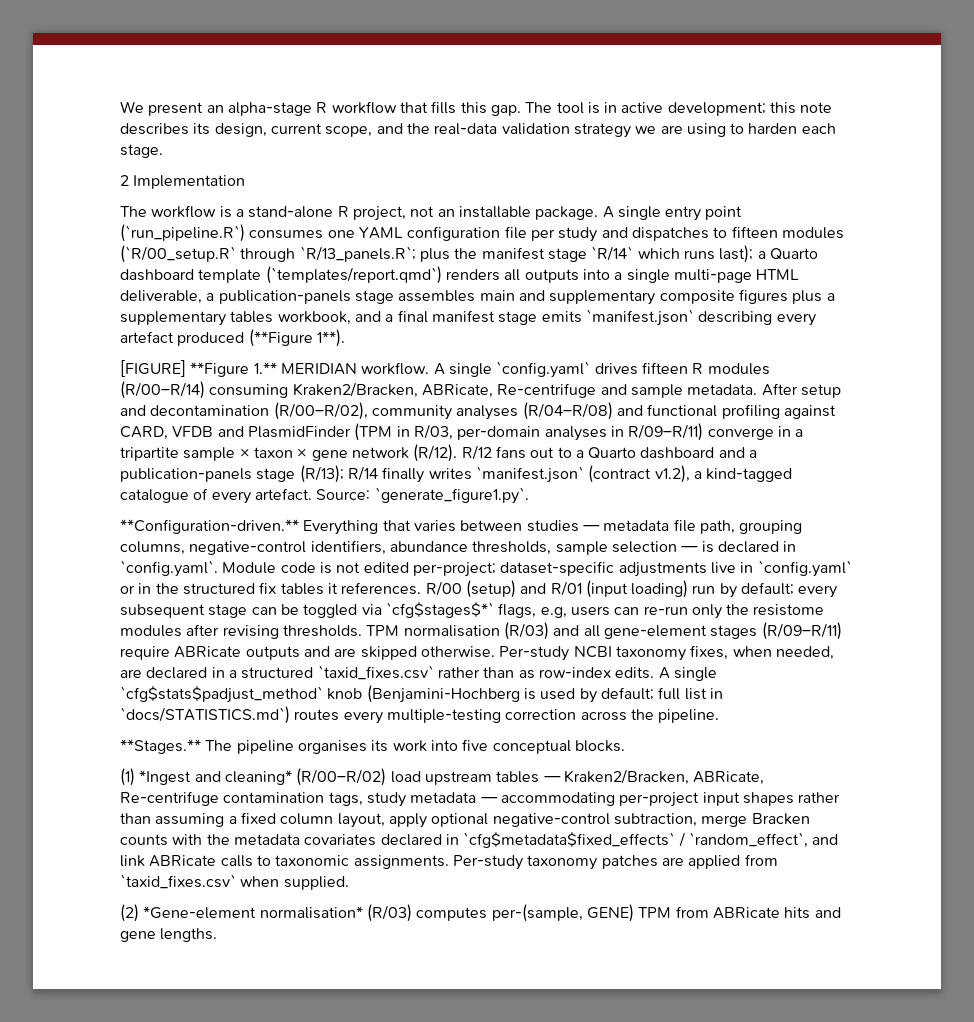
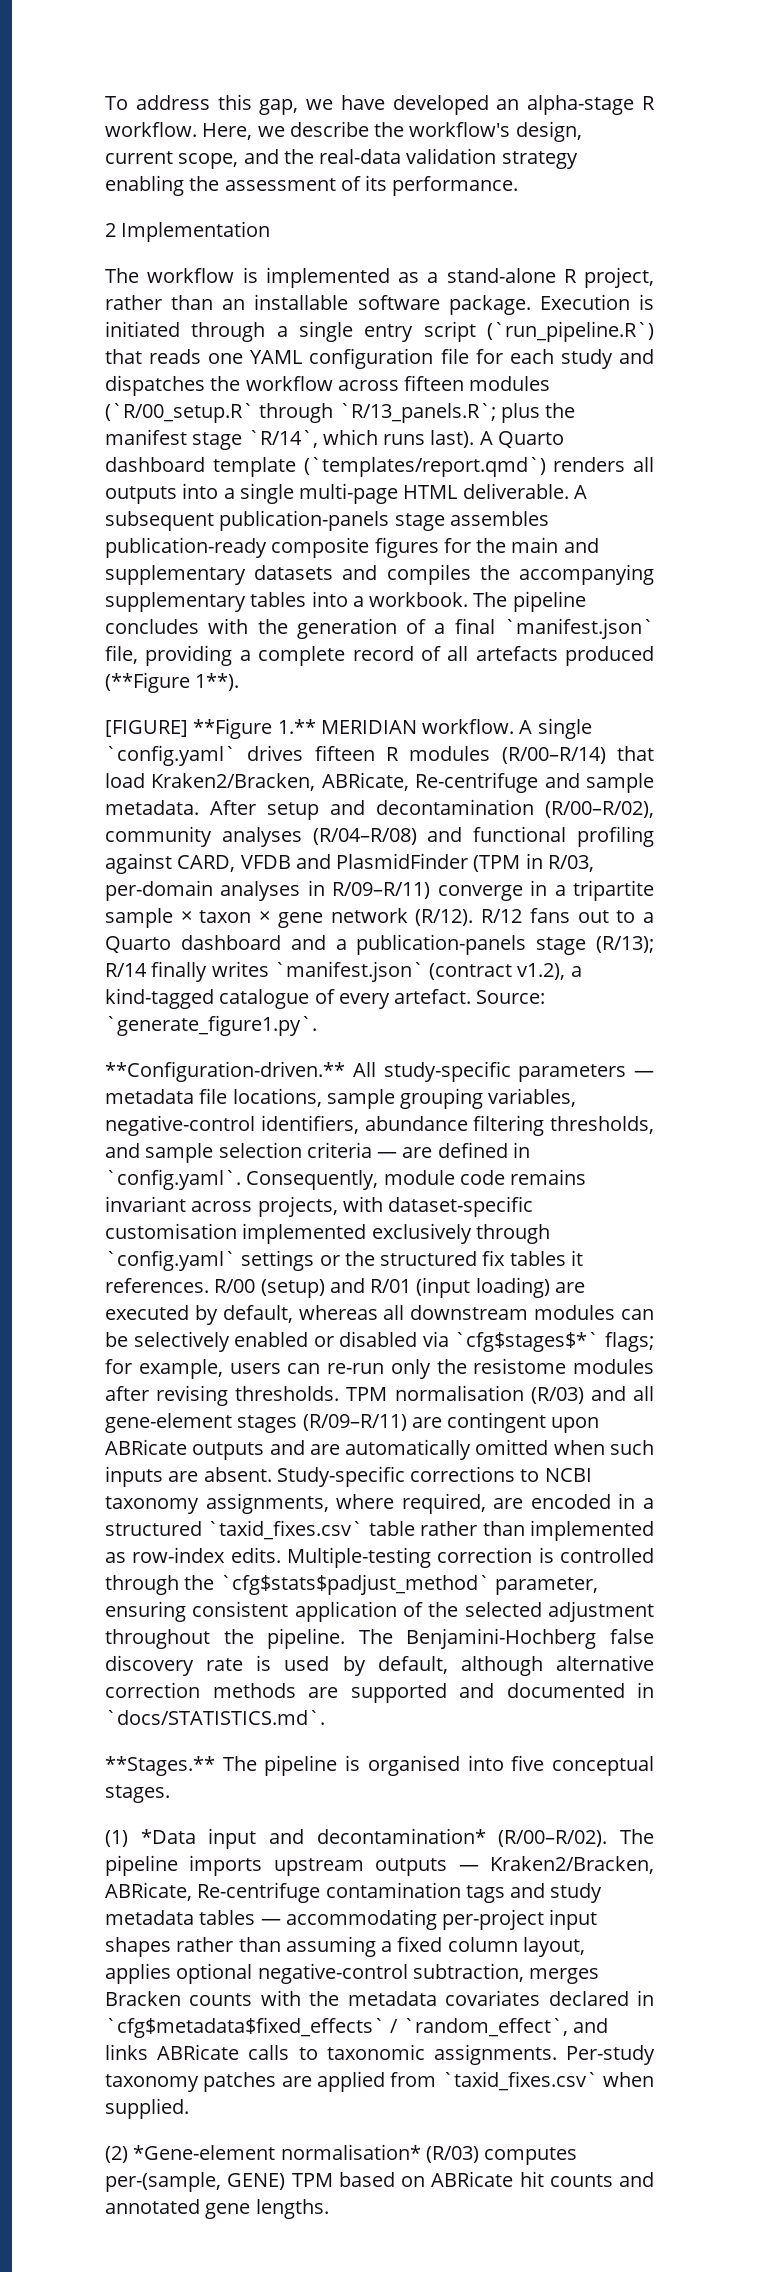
[120,101,833,116] [120,123,211,135] We present an alpha-stage R workflow that fills this gap. The tool is in active development; this note describes its -> [105,94,656,115] [105,121,511,140] To address this gap, we have developed an alpha-stage R workflow. Here, we describe the workflow's
[635,123,836,137] [120,144,163,158] we are using to harden each stage. -> [105,175,519,196] enabling the assessment of its performance.
(232, 212) none -> [265,267,419,288] implemented as
[410,206,743,221] [120,224,324,242] not an installable package. A single entry point (`run_pipeline.R`) consumes -> [105,294,654,315] [105,321,654,342] [105,349,202,364] rather than an installable software package. Execution is initiated through a single entry script (`run_pipeline.R`) that reads
[530,229,555,241] per -> [475,349,554,364] for each
[713,227,728,238] to -> [210,376,399,391] the workflow across
[591,246,634,261] `R/14` -> [247,430,318,448] `R/14`,
[719,245,766,263] last); a -> [430,430,493,448] last). A
[120,289,835,305] [120,309,816,326] [120,331,174,343] deliverable, a publication-panels stage assembles main and supplementary composite figures plus a supplementary tables workbook, and a final manifest stage emits `manifest.json` describing every artefact -> [462,483,587,499] [105,510,549,531] [105,537,599,558] [105,564,654,585] [105,591,586,612] [105,618,654,639] [105,645,558,666] deliverable. A subsequent publication-panels stage assembles publication-ready composite figures for the main and supplementary datasets and compiles the accompanying supplementary tables into a workbook. The pipeline concludes with the generation of a final `manifest.json` file, providing a complete record of all artefacts
[209,384,289,398] consuming -> [616,746,654,761] [105,773,145,788] that load
[303,519,803,535] [120,540,797,555] [120,560,852,577] [120,583,152,594] Everything that varies between studies — metadata file path, grouping columns, negative-control identifiers, abundance thresholds, sample selection — is declared in `config.yaml`. Module code is not edited per-project; dataset-specific adjustments live in `config.yaml` or in -> [352,1061,654,1082] [105,1088,577,1109] [105,1115,654,1136] [105,1142,530,1163] [105,1169,587,1190] [105,1196,534,1217] [105,1223,550,1244] [105,1250,340,1271] All study-specific parameters — metadata file locations, sample grouping variables, negative-control identifiers, abundance filtering thresholds, and sample selection criteria — are defined in `config.yaml`. Consequently, module code remains invariant across projects, with dataset-specific customisation implemented exclusively through `config.yaml` settings or
[692,582,838,598] [120,602,567,618] run by default; every subsequent stage can be toggled via `cfg$stages$*` flags, e.g, -> [554,1282,585,1293] [105,1305,654,1325] [105,1331,654,1352] [105,1359,223,1379] are executed by default, whereas all downstream modules can be selectively enabled or disabled via `cfg$stages$*` flags; for example,
[120,646,170,660] require -> [411,1412,600,1433] are contingent upon
[360,645,834,661] [120,667,208,679] skipped otherwise. Per-study NCBI taxonomy fixes, when needed, are declared -> [345,1439,654,1460] [105,1466,592,1487] [105,1493,611,1514] automatically omitted when such inputs are absent. Study-specific corrections to NCBI taxonomy assignments, where required, are encoded
[437,667,515,678] rather than -> [368,1520,655,1541] table rather than implemented
[658,667,717,681] [120,685,723,703] [120,706,720,724] A single `cfg$stats$padjust_method` knob (Benjamini-Hochberg is used by default; full list in `docs/STATISTICS.md`) routes every multiple-testing correction across the pipeline. -> [287,1547,654,1568] [105,1574,598,1595] [105,1601,654,1622] [105,1628,654,1649] [105,1655,654,1676] [105,1682,654,1703] [105,1710,325,1725] Multiple-testing correction is controlled through the `cfg$stats$padjust_method` parameter, ensuring consistent application of the selected adjustment throughout the pipeline. The Benjamini-Hochberg false discovery rate is used by default, although alternative correction methods are supported and documented in `docs/STATISTICS.md`.
[297,740,427,754] organises its work -> [345,1755,460,1776] is organised
[574,740,625,752] blocks. -> [105,1785,170,1803] stages.
[139,768,540,786] *Ingest and cleaning* (R/00–R/02) load upstream tables -> [140,1828,654,1849] [105,1855,448,1876] *Data input and decontamination* (R/00–R/02). The pipeline imports upstream outputs
[328,792,363,806] tags, -> [465,1883,546,1903] tags and
(477, 797) none -> [199,1910,256,1925] tables
[388,813,427,828] apply -> [105,1963,171,1984] applies
[701,815,748,827] merge -> [529,1968,600,1984] merges
[120,855,145,867] link -> [105,2044,148,2060] links
[675,906,841,919] from ABRicate hits and -> [338,2171,654,2187] [105,2199,200,2214] based on ABRicate hit counts and annotated

